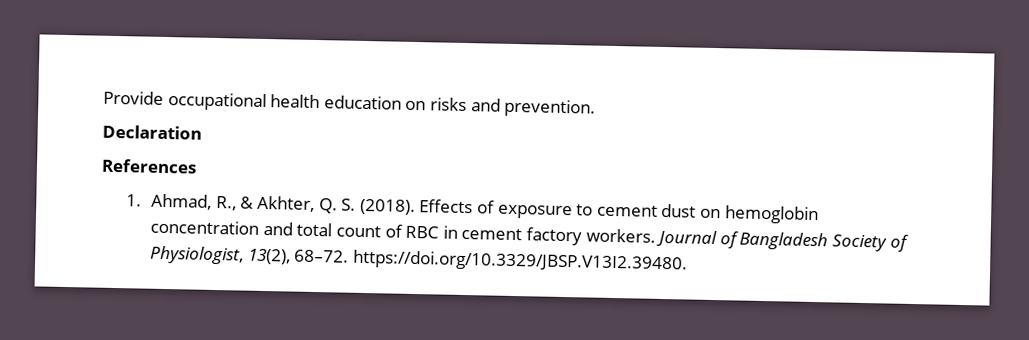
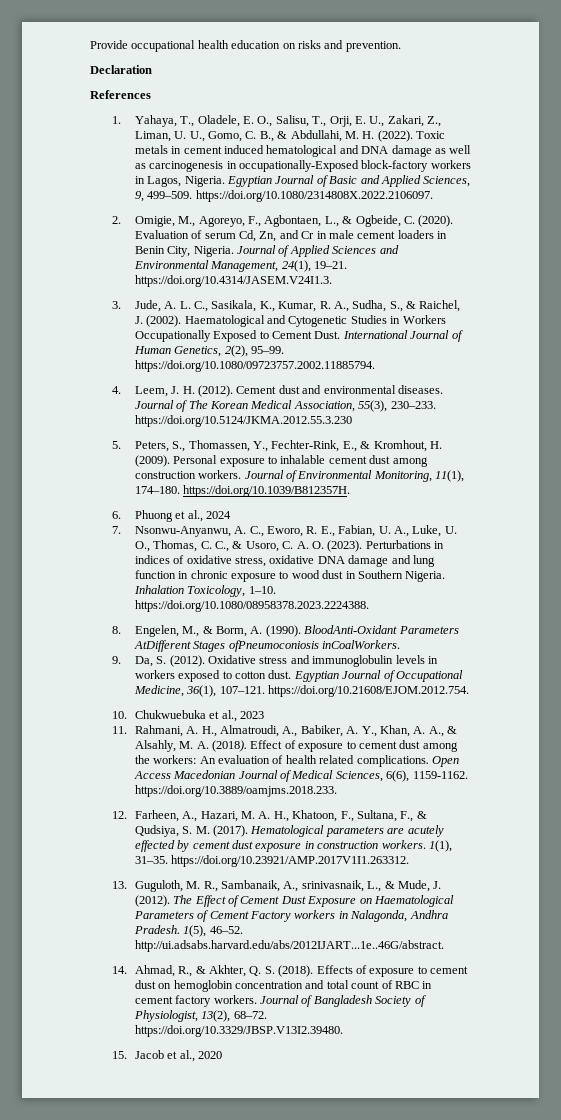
(143, 200) none -> [134,115,442,127] [134,130,446,142] [134,145,472,157] [134,160,471,172] [134,175,471,187] [134,190,433,202] [112,215,454,227] [134,230,448,242] [134,245,399,257] [133,260,348,272] [134,275,332,287] [112,300,461,312] [134,315,446,327] [134,330,463,342] [133,345,285,357] [134,360,375,372] [112,385,443,397] [134,400,436,412] [134,415,352,427] [112,440,442,452] [134,455,428,467] [134,470,465,482] [134,485,351,497] [112,510,232,522] [112,525,457,537] [134,540,445,552] [134,555,435,567] [134,570,446,582] [133,585,276,597] [134,600,369,612] [112,625,459,637] [133,640,401,652] [112,655,438,667] [134,670,463,682] [133,685,470,697] [112,710,265,722] [112,725,458,737] [134,740,458,752] [134,755,459,767] [133,770,468,782] [134,785,337,797] [112,810,427,822] [134,825,444,837] [134,840,452,852] [134,855,410,867] [112,880,442,892] [134,895,454,907] [133,910,448,922] [133,925,243,937] [134,940,444,952] [112,966,128,974] Yahaya, T., Oladele, E. O., Salisu, T., Orji, E. U., Zakari, Z., Liman, U. U., Gomo, C. B., & Abdullahi, M. H. (2022). Toxic metals in cement induced hematological and DNA damage as well as carcinogenesis in occupationally-Exposed block-factory workers in Lagos, Nigeria. Egyptian Journal of Basic and Applied Sciences, 9, 499–509. https://doi.org/10.1080/2314808X.2022.2106097. // 2. Omigie, M., Agoreyo, F., Agbontaen, L., & Ogbeide, C. (2020). Evaluation of serum Cd, Zn, and Cr in male cement loaders in Benin City, Nigeria. Journal of Applied Sciences and Environmental Management, 24(1), 19–21. https://doi.org/10.4314/JASEM.V24I1.3. // 3. Jude, A. L. C., Sasikala, K., Kumar, R. A., Sudha, S., & Raichel, J. (2002). Haematological and Cytogenetic Studies in Workers Occupationally Exposed to Cement Dust. International Journal of Human Genetics, 2(2), 95–99. https://doi.org/10.1080/09723757.2002.11885794. // 4. Leem, J. H. (2012). Cement dust and environmental diseases. Journal of The Korean Medical Association, 55(3), 230–233. https://doi.org/10.5124/JKMA.2012.55.3.230 // 5. Peters, S., Thomassen, Y., Fechter-Rink, E., & Kromhout, H. (2009). Personal exposure to inhalable cement dust among construction workers. Journal of Environmental Monitoring, 11(1), 174–180. https://doi.org/10.1039/B812357H. // 6. Phuong et al., 2024 // 7. Nsonwu-Anyanwu, A. C., Eworo, R. E., Fabian, U. A., Luke, U. O., Thomas, C. C., & Usoro, C. A. O. (2023). Perturbations in indices of oxidative stress, oxidative DNA damage and lung function in chronic exposure to wood dust in Southern Nigeria. Inhalation Toxicology, 1–10. https://doi.org/10.1080/08958378.2023.2224388. // 8. Engelen, M., & Borm, A. (1990). BloodAnti-Oxidant Parameters AtDifferent Stages ofPneumoconiosis inCoalWorkers. // 9. Da, S. (2012). Oxidative stress and immunoglobulin levels in workers exposed to cotton dust. Egyptian Journal of Occupational Medicine, 36(1), 107–121. https://doi.org/10.21608/EJOM.2012.754. // 10. Chukwuebuka et al., 2023 // 11. Rahmani, A. H., Almatroudi, A., Babiker, A. Y., Khan, A. A., & Alsahly, M. A. (2018). Effect of exposure to cement dust among the workers: An evaluation of health related complications. Open Access Macedonian Journal of Medical Sciences, 6(6), 1159-1162. https://doi.org/10.3889/oamjms.2018.233. // 12. Farheen, A., Hazari, M. A. H., Khatoon, F., Sultana, F., & Qudsiya, S. M. (2017). Hematological parameters are acutely effected by cement dust exposure in construction workers. 1(1), 31–35. https://doi.org/10.23921/AMP.2017V1I1.263312. // 13. Guguloth, M. R., Sambanaik, A., srinivasnaik, L., & Mude, J. (2012). The Effect of Cement Dust Exposure on Haematological Parameters of Cement Factory workers in Nalagonda, Andhra Pradesh. 1(5), 46–52. http://ui.adsabs.harvard.edu/abs/2012IJART...1e..46G/abstract. // 14.
(689, 261) none -> [112,1050,223,1062] // 15. Jacob et al., 2020

